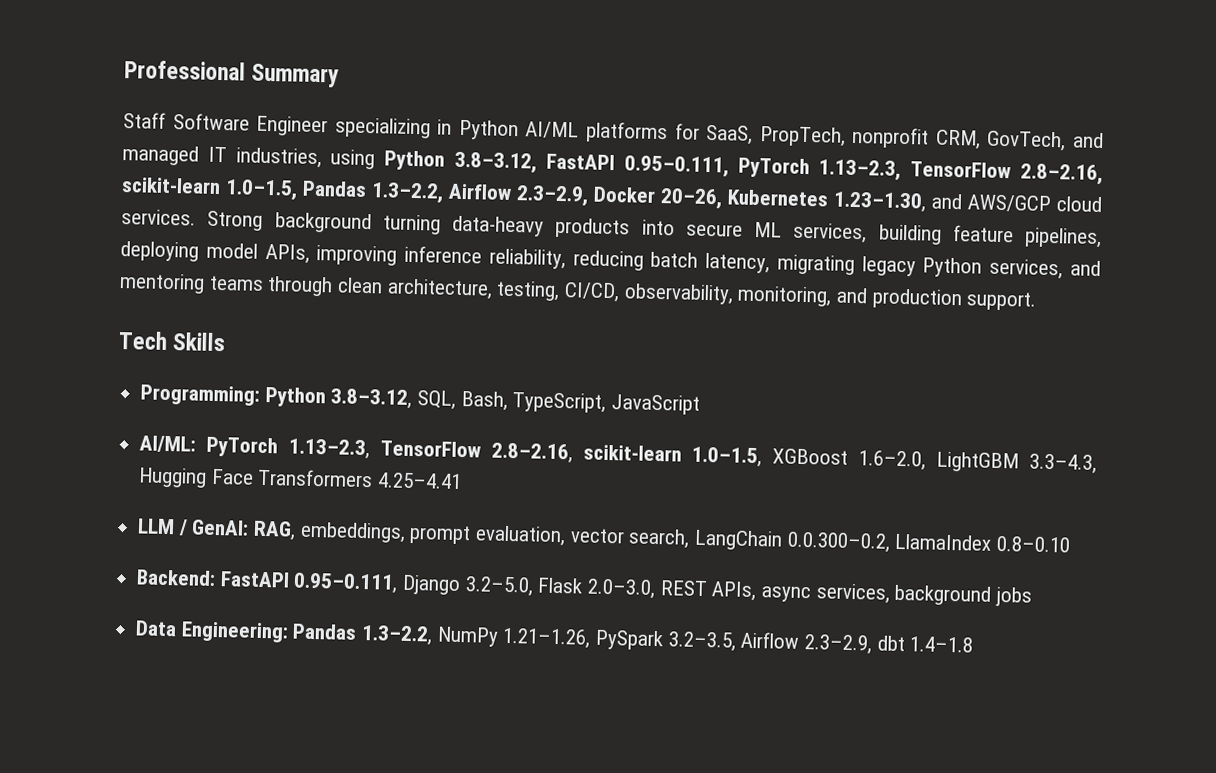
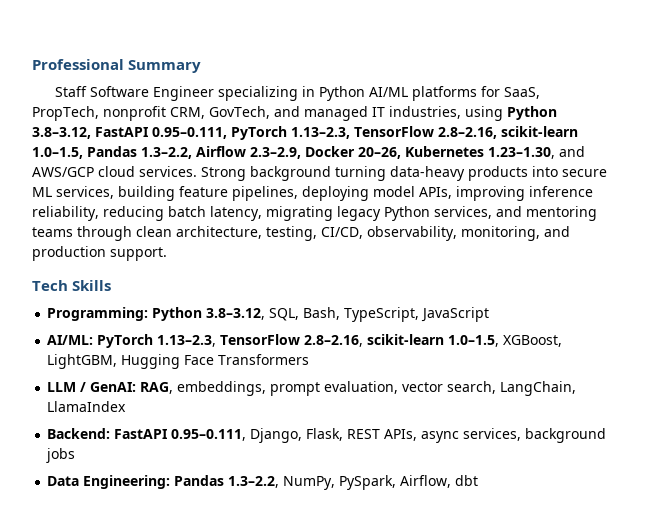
[772,448,1097,474] XGBoost 1.6–2.0, LightGBM 3.3–4.3, -> [503,335,563,347] [47,354,118,369] XGBoost, LightGBM,
[377,472,463,490] 4.25–4.41 -> (310, 359) none
[694,529,891,553] LangChain 0.0.300–0.2, -> [500,381,577,396] LangChain,
[996,535,1072,553] 0.8–0.10 -> (127, 406) none
[402,574,657,600] Django 3.2–5.0, Flask 2.0–3.0, -> [250,428,344,443] Django, Flask,
[436,626,974,655] NumPy 1.21–1.26, PySpark 3.2–3.5, Airflow 2.3–2.9, dbt 1.4–1.8 -> [283,475,479,490] NumPy, PySpark, Airflow, dbt

